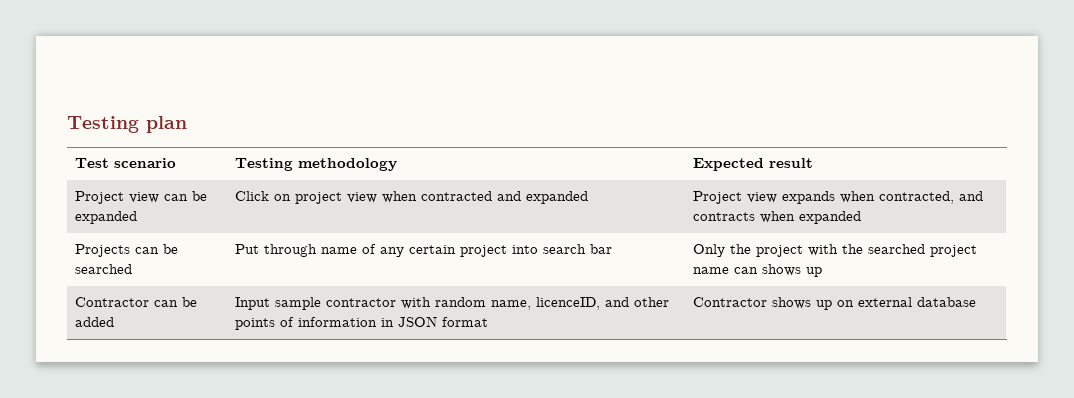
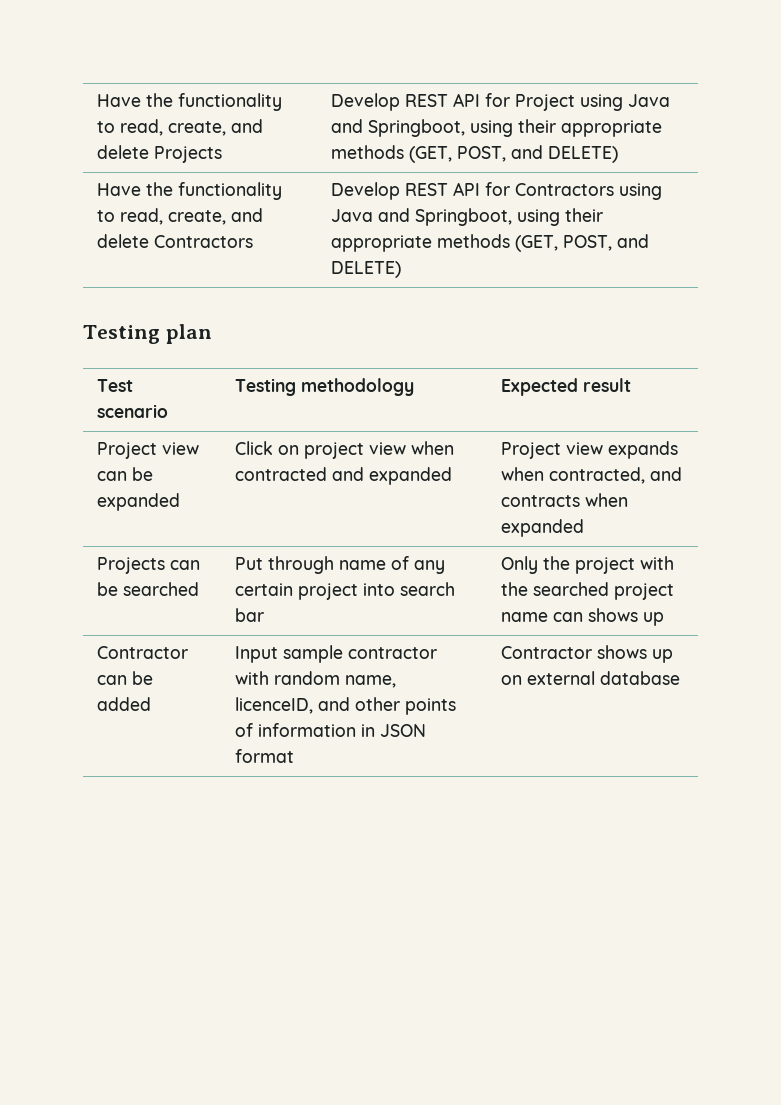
(67, 124) none -> [96,93,282,111] [96,119,263,136] [96,145,222,163] [330,93,670,111] [330,119,662,137] [330,145,618,163] [96,182,282,200] [96,208,263,225] [96,234,253,248] [330,182,662,200] [330,208,603,226] [330,234,649,252] [330,261,401,278] Have the functionality to read, create, and delete Projects | Develop REST API for Project using Java and Springboot, using their appropriate methods (GET, POST, and DELETE) // Have the functionality to read, create, and delete Contractors | Develop REST API for Contractors using Java and Springboot, using their appropriate methods (GET, POST, and DELETE) //

